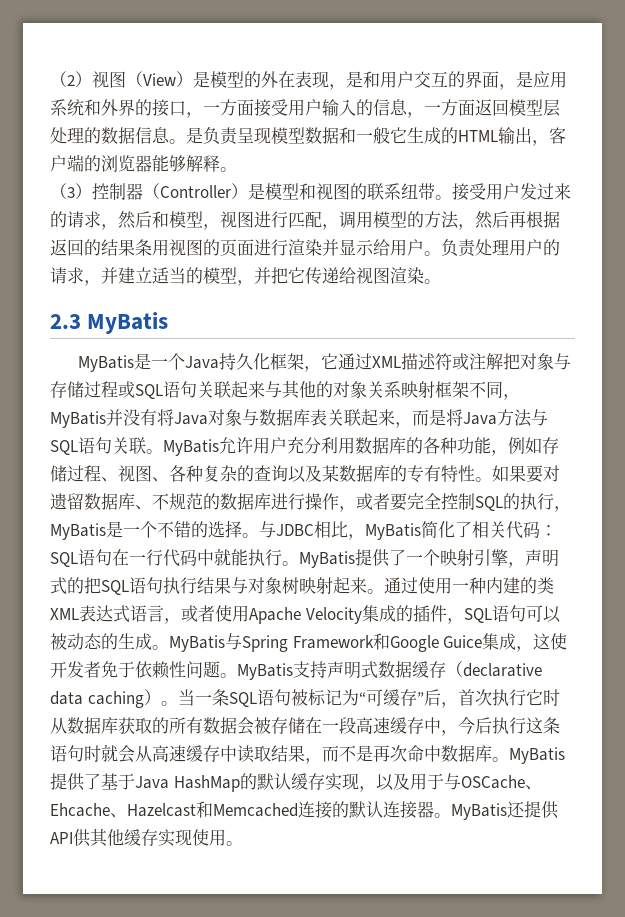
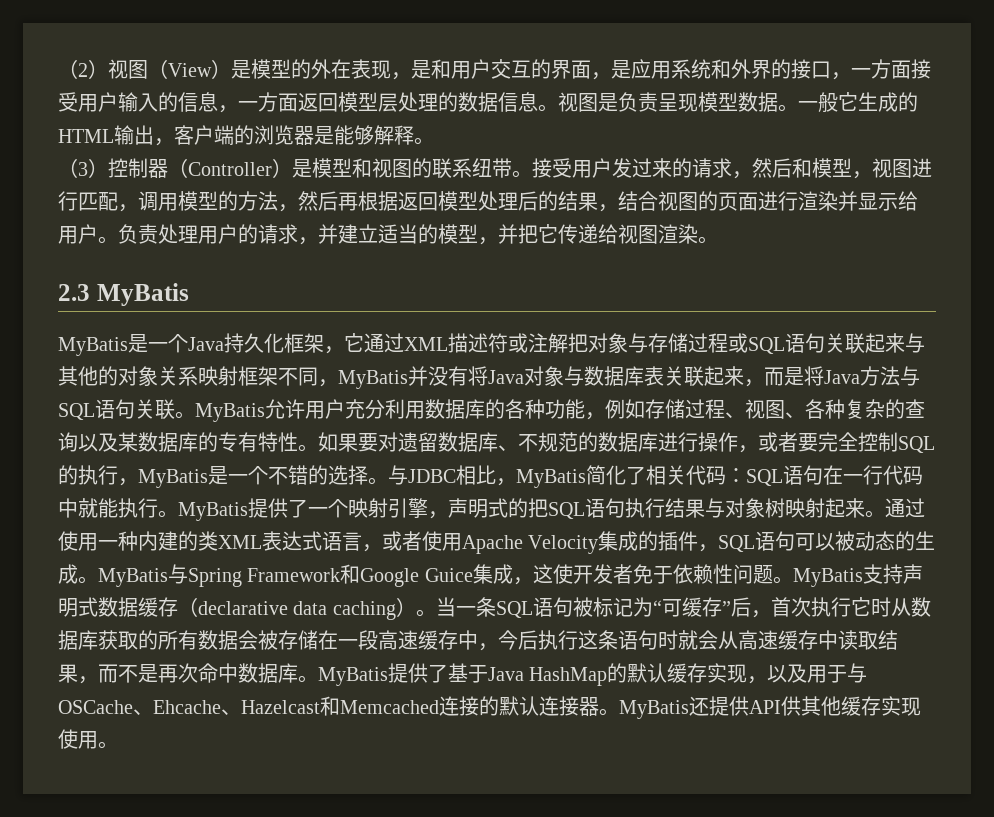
(186, 141) none -> [558,92,598,112] 视图
[339,127,356,144] 和 -> [778,104,798,112] 。
(152, 163) none -> [314,126,334,145] 是
[84,239,169,256] 的结果条用 -> [438,191,658,212] 模型处理后的结果，结合

